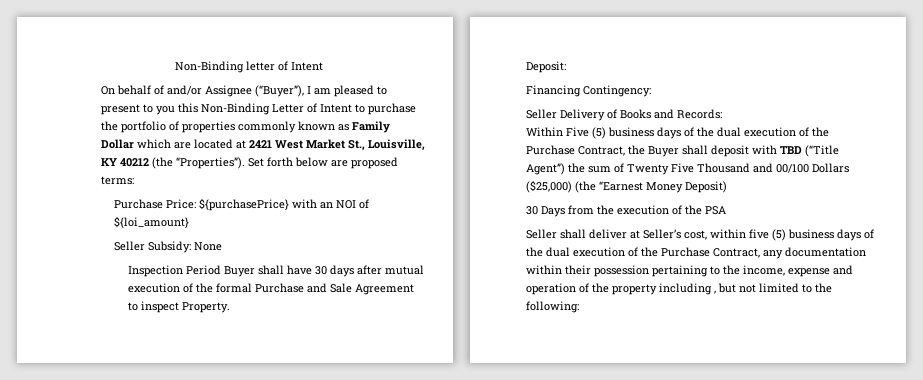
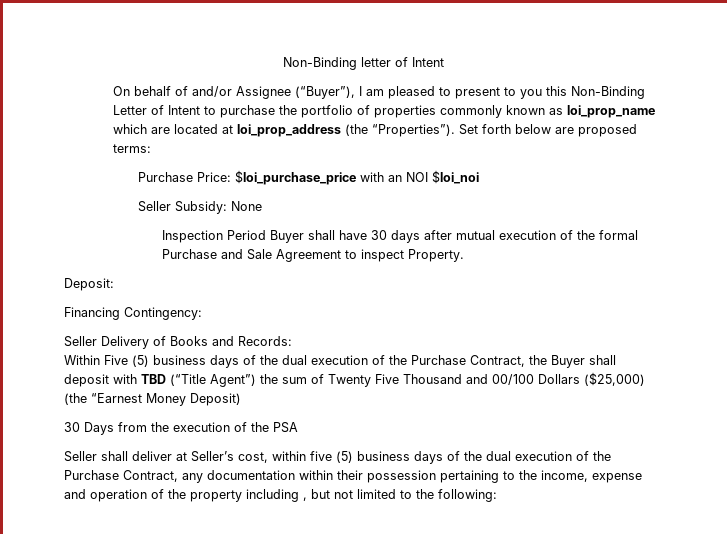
[351,121,390,133] [100,139,134,149] Family Dollar -> [567,105,656,118] loi_prop_name
[248,139,425,150] [100,158,149,167] 2421 West Market St., Louisville, KY 40212 -> [237,124,342,137] loi_prop_address
[199,198,290,211] ${purchasePrice} -> [234,170,356,185] $loi_purchase_price
[359,199,370,209] [114,216,190,228] of ${loi_amount} -> [431,170,479,184] $loi_noi

